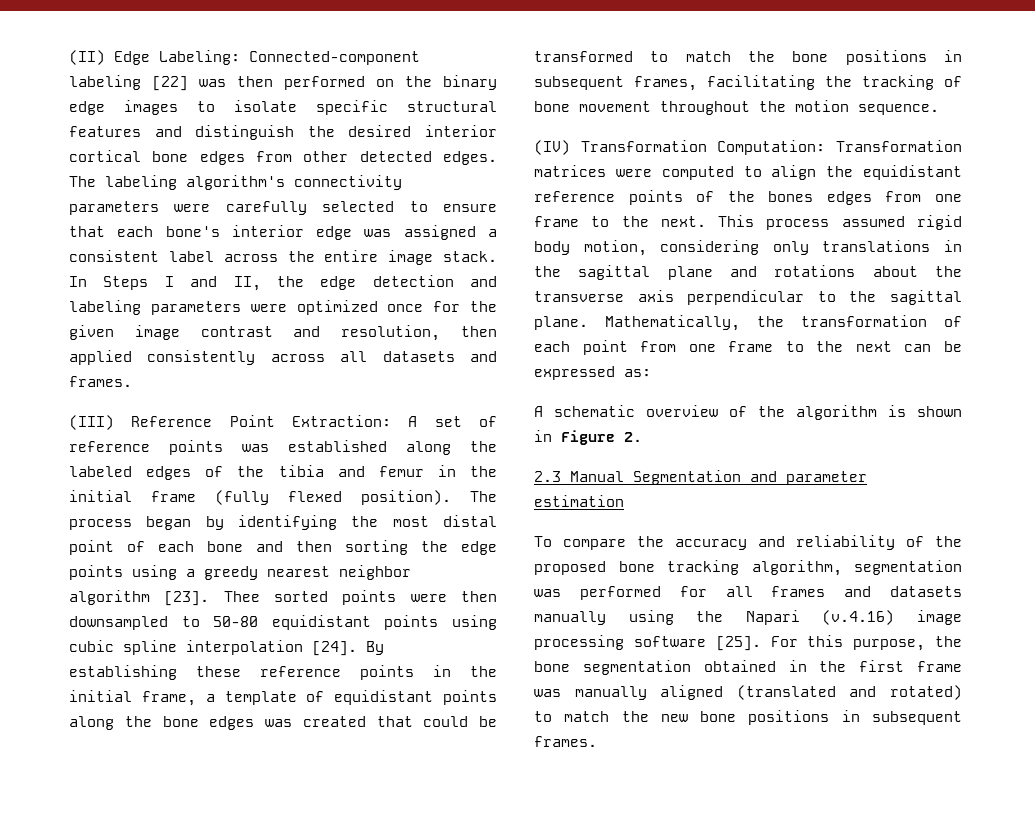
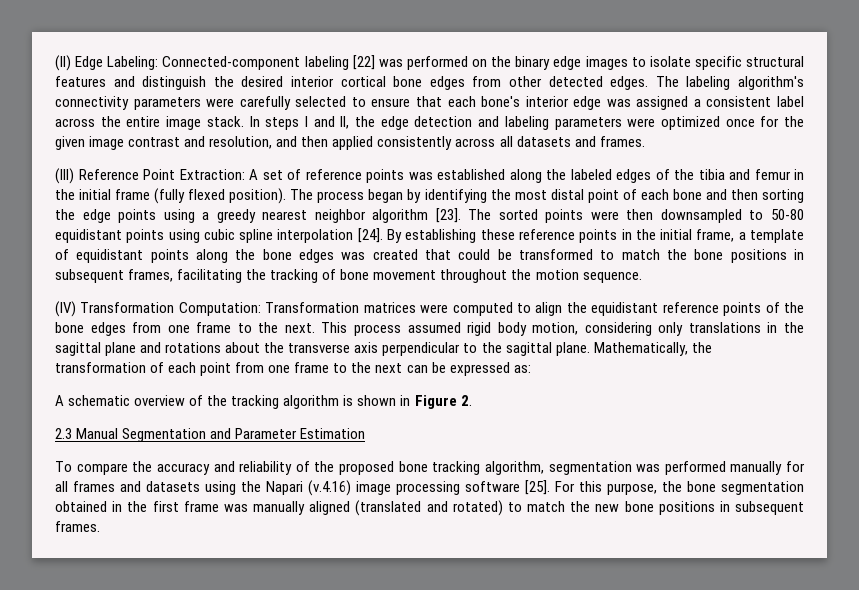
[237,76,273,87] then -> (403, 63) none
[103,276,149,290] Steps -> [265,117,300,130] steps
(441, 333) none -> [276,136,298,147] and
[223,591,260,602] Thee -> [468,209,492,220] The
[768,191,814,202] bones -> [55,322,84,333] bone
(785, 411) none -> [231,395,280,409] tracking
[786,471,867,485] [534,495,624,507] parameter estimation -> [235,428,366,439] Parameter Estimation
(661, 593) none -> [730,461,783,475] manually
[534,611,606,625] manually -> (200, 486) none

